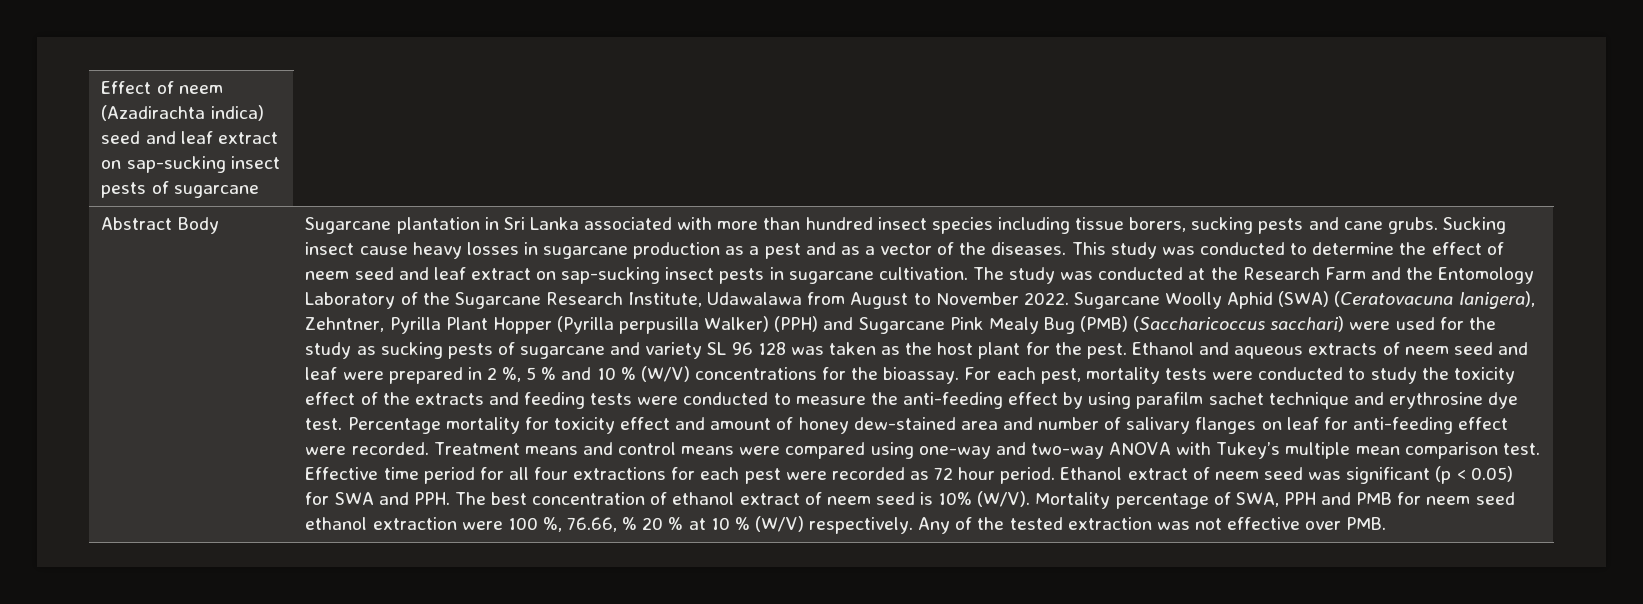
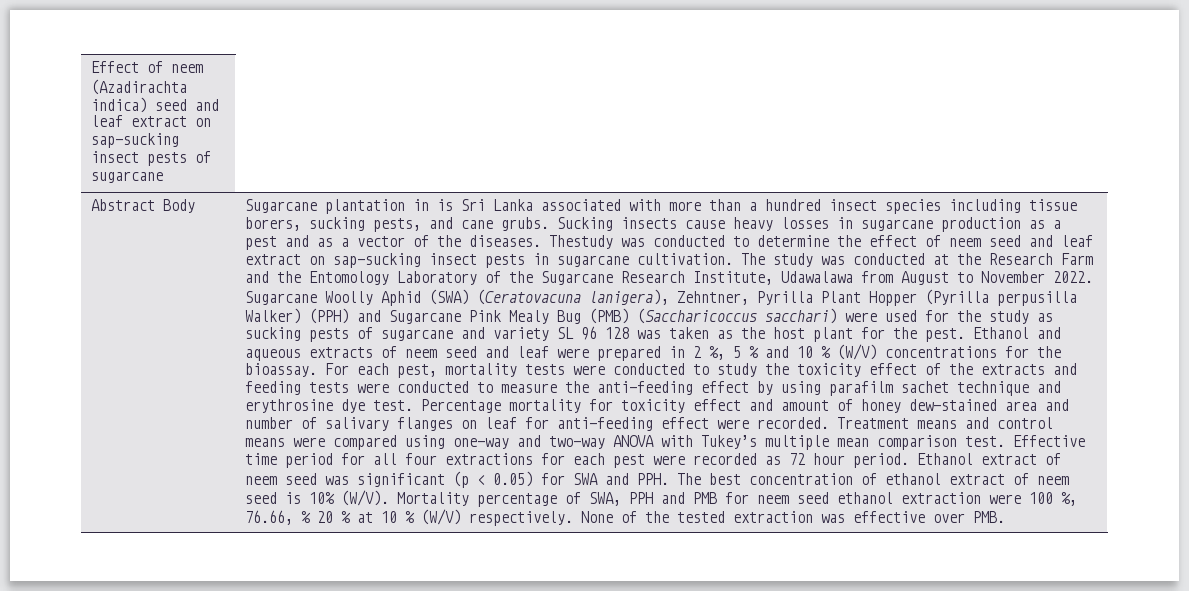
(499, 223) none -> [437,199,454,211] is
(801, 223) none -> [749,202,758,211] a
[1258,218,1304,234] pests -> [373,218,422,232] pests,
[305,242,355,255] insect -> [621,217,678,229] insects
[1071,242,1157,259] This study -> [549,235,614,249] Thestudy
[809,517,951,534] respectively. Any -> [469,511,614,526] respectively. None
[1194,518,1222,530] not -> (846, 518) none

